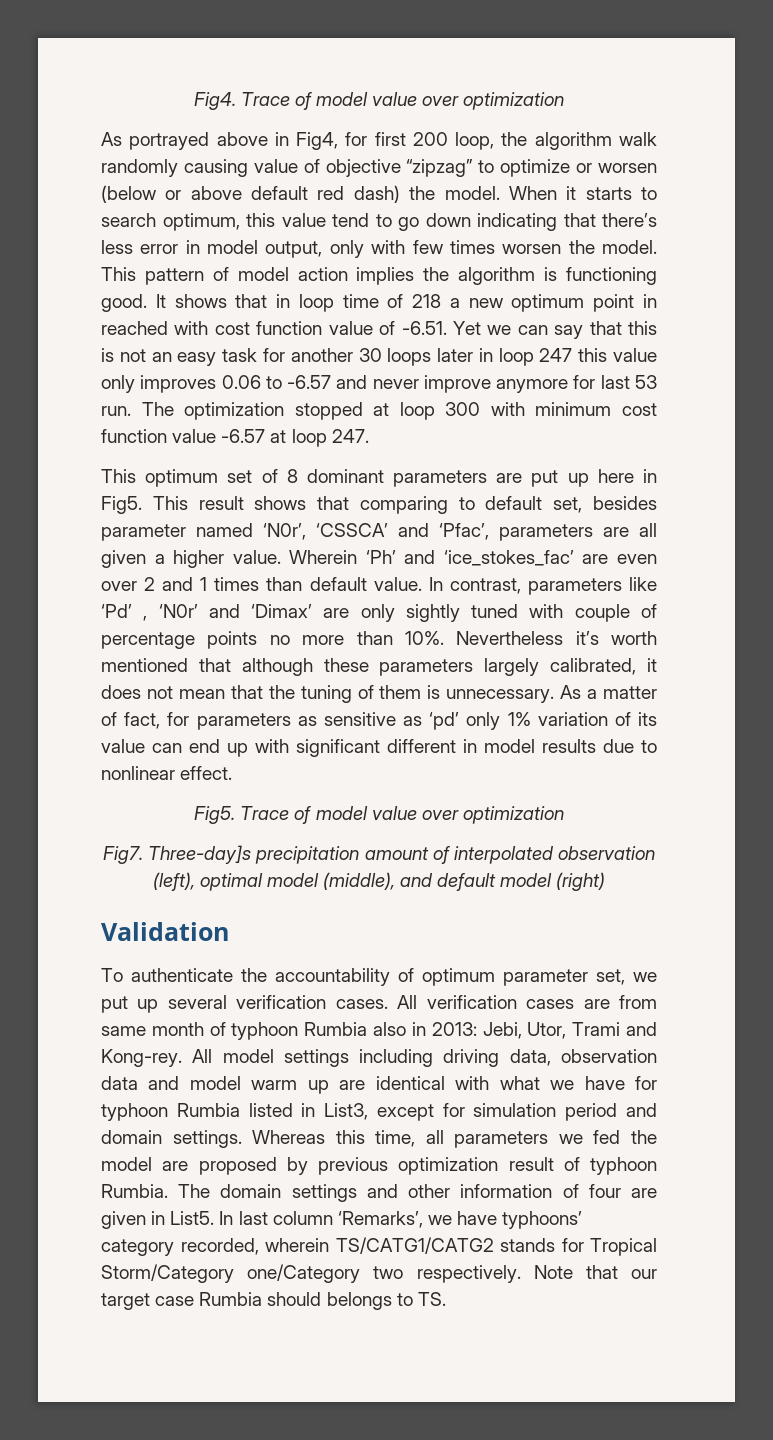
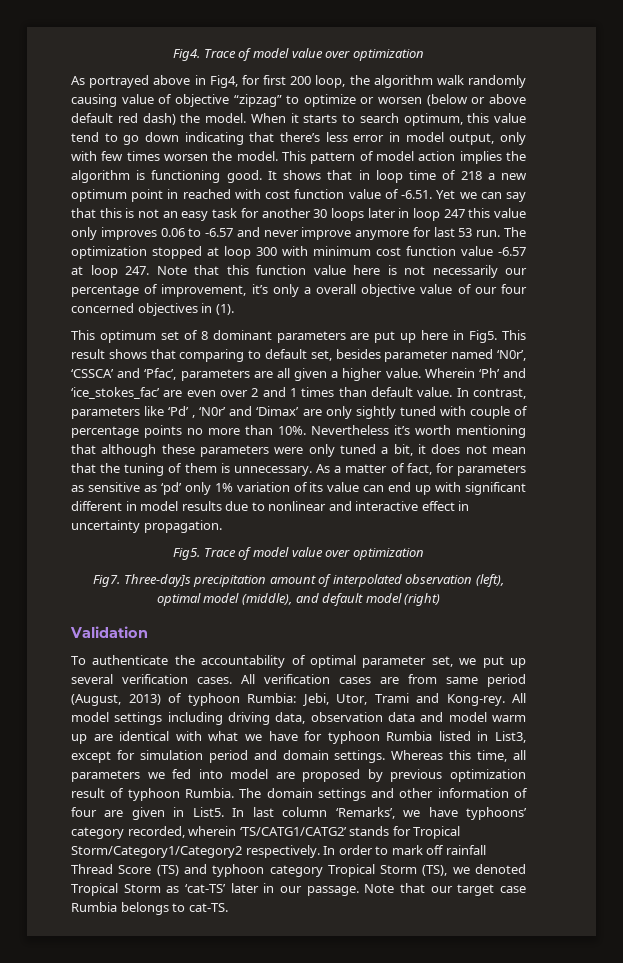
(369, 436) none -> [156,265,527,278] [71,284,527,297] [71,303,234,316] Note that this function value here is not necessarily our percentage of improvement, it’s only a overall objective value of our four concerned objectives in (1).
[101,658,188,672] mentioned -> [456,425,526,438] mentioning
[484,658,637,676] largely calibrated, -> [274,444,413,457] were only tuned a bit,
[180,766,233,780] effect. -> [328,501,470,511] [71,520,222,533] and interactive effect in uncertainty propagation.
[422,968,495,986] optimum -> [310,655,356,668] optimal
[151,1022,477,1040] month of typhoon Rumbia also in 2013: -> [487,674,526,687] [71,693,296,706] period (August, 2013) of typhoon Rumbia:
[630,1130,657,1144] the -> [198,769,223,779] into
[335,1237,494,1254] TS/CATG1/CATG2 -> [239,827,347,836] ‘TS/CATG1/CATG2’
[101,1264,521,1283] Storm/Category one/Category two respectively. -> [71,845,486,858] [71,864,526,877] [71,883,359,896] Storm/Category1/Category2 respectively. In order to mark off rainfall Thread Score (TS) and typhoon category Tropical Storm (TS), we denoted Tropical Storm as ‘cat-TS’ later in our passage.
[267,1292,322,1306] should -> (117, 907) none
[417,1292,446,1306] TS. -> [188,903,228,912] cat-TS.

